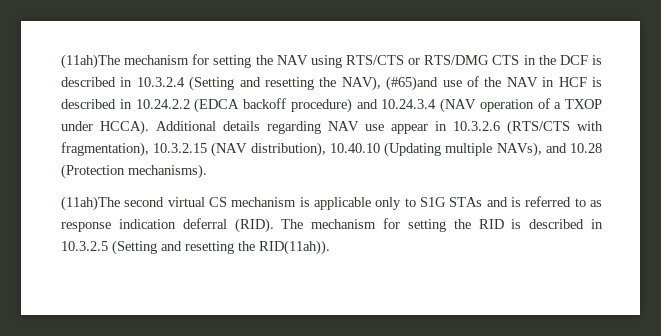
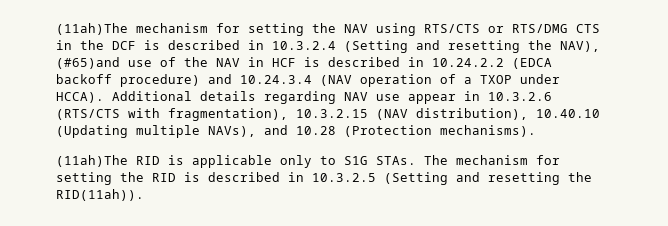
[124,197,297,207] second virtual CS mechanism -> [136,156,160,165] RID
[449,196,602,207] [61,218,274,233] STAs and is referred to as response indication deferral (RID). -> [376,156,416,165] STAs.

